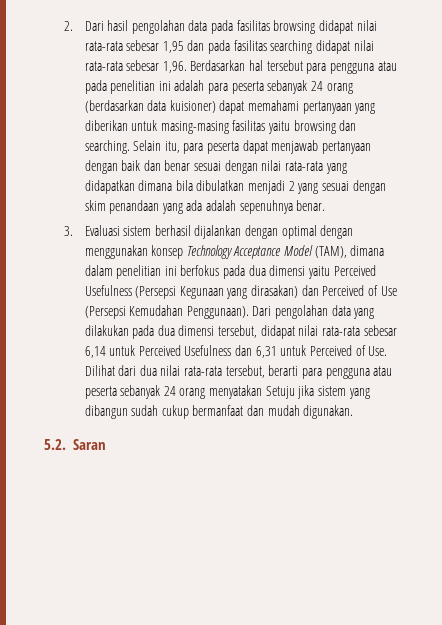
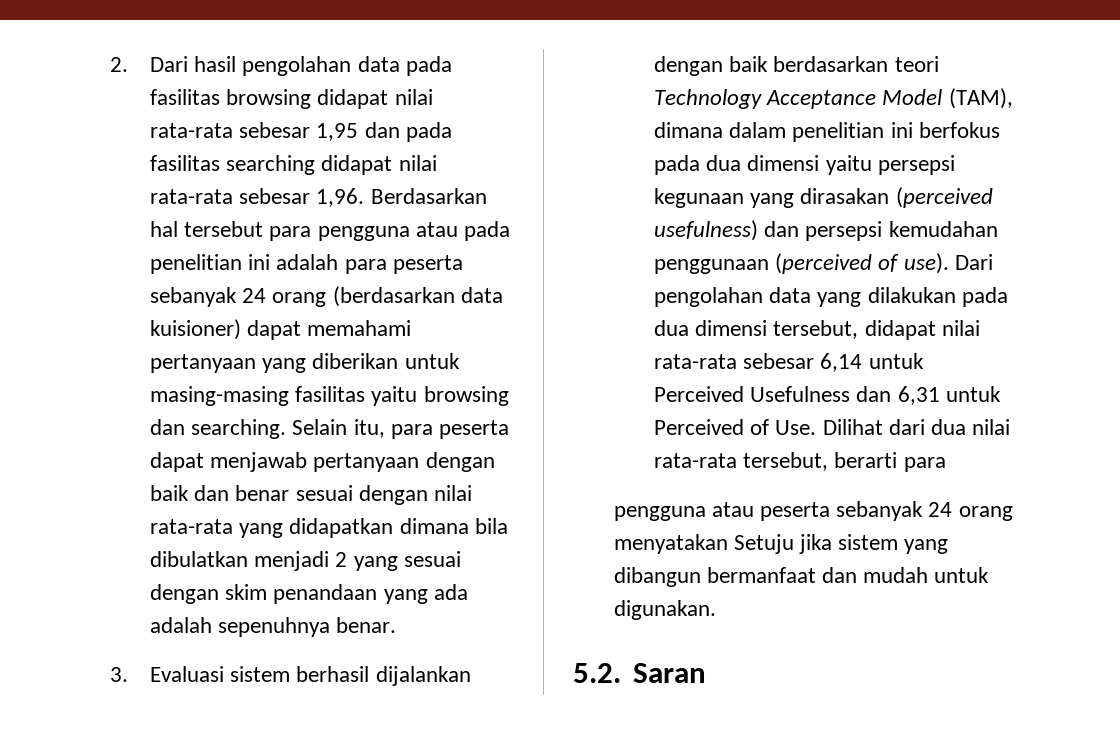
[281,225,354,239] [84,245,184,259] optimal dengan menggunakan konsep -> [729,56,939,72] baik berdasarkan teori
[333,265,376,276] [84,285,397,299] [84,305,249,319] Perceived Usefulness (Persepsi Kegunaan yang dirasakan) dan Perceived of Use (Persepsi Kemudahan Penggunaan). -> [877,155,955,175] [654,187,993,208] [654,220,998,241] [654,253,949,274] persepsi kegunaan yang dirasakan (perceived usefulness) dan persepsi kemudahan penggunaan (perceived of use).
(323, 373) none -> (946, 464) //
[131,405,189,419] sudah cukup -> (701, 577) none
(300, 410) none -> [934,567,990,583] untuk

